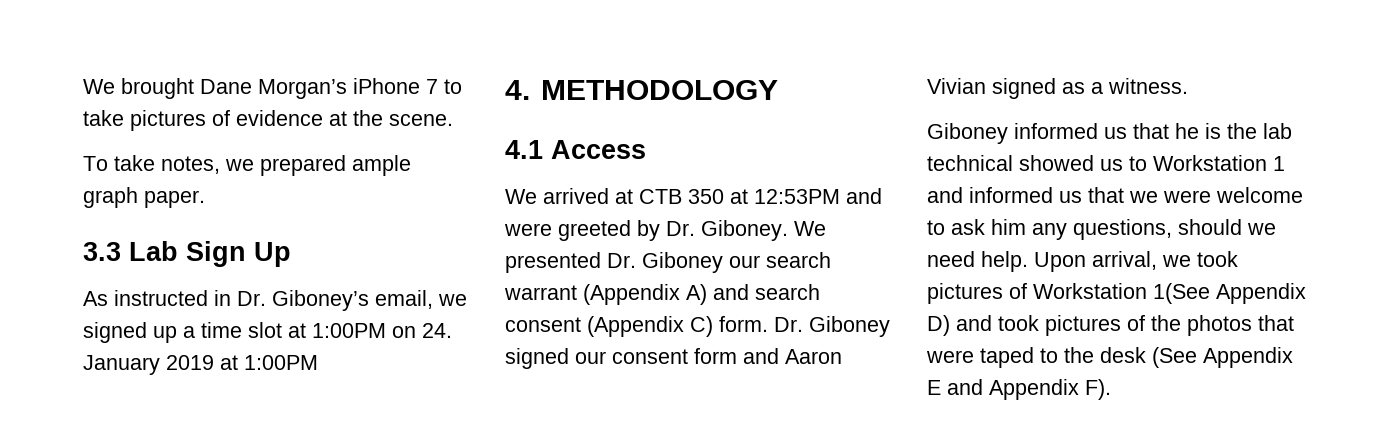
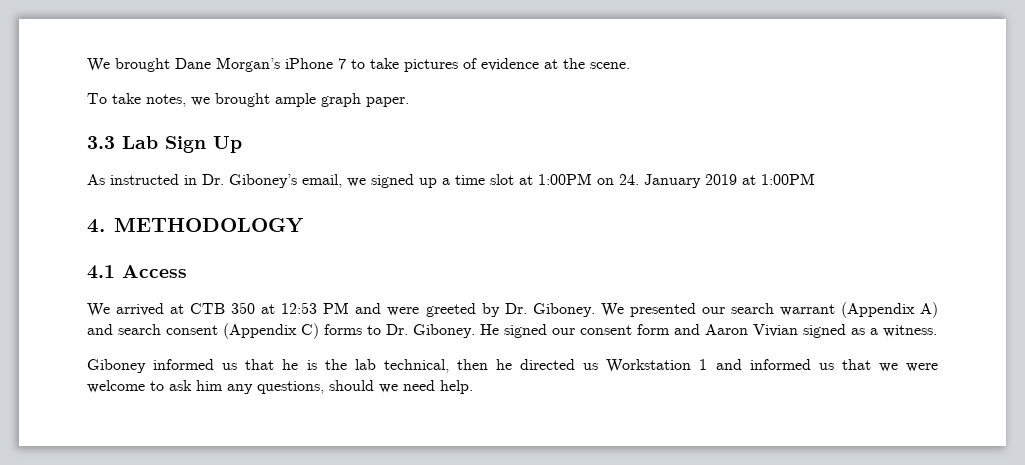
[260,155,346,176] prepared -> [215,93,270,107] brought
[754,189,840,204] 12:53PM -> [281,302,350,314] 12:53 PM
[607,252,723,273] Dr. Giboney -> (696, 310) none
[719,316,890,337] form. Dr. Giboney -> [324,324,499,338] forms to Dr. Giboney. He
[927,155,1147,171] technical showed us to -> [383,359,599,373] technical, then he directed us
[1034,251,1238,272] [927,283,1306,304] [927,315,1294,336] [926,347,1293,368] [927,379,1111,400] Upon arrival, we took pictures of Workstation 1(See Appendix D) and took pictures of the photos that were taped to the desk (See Appendix E and Appendix F). -> (473, 387) none

